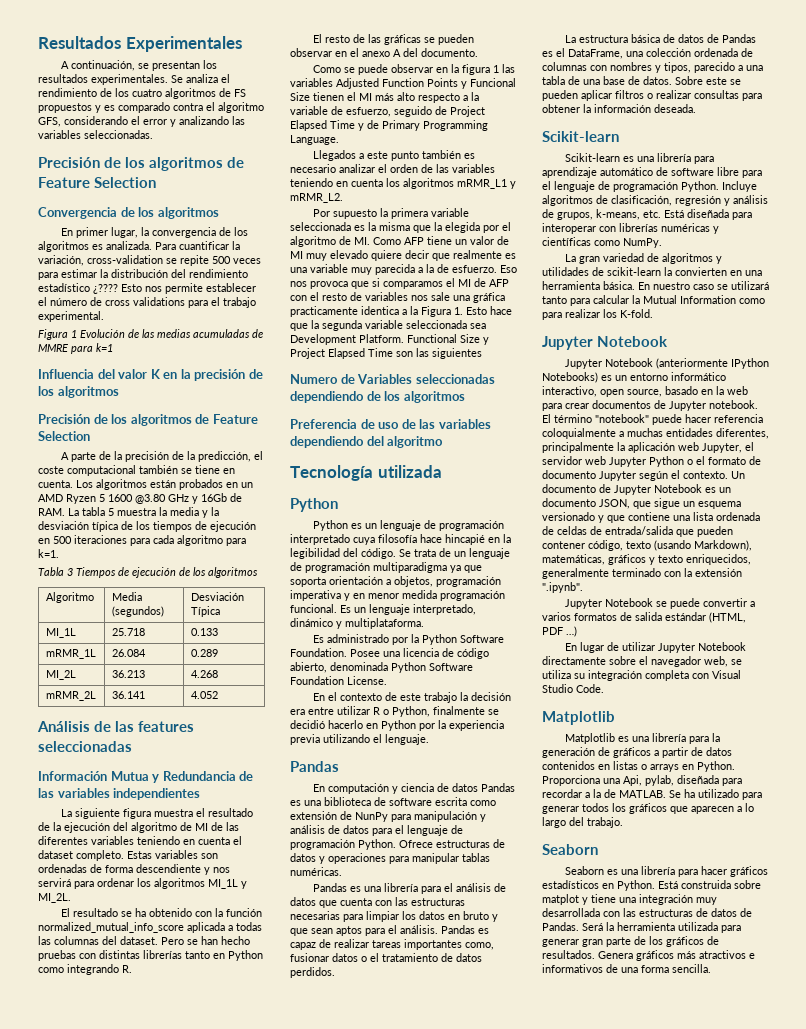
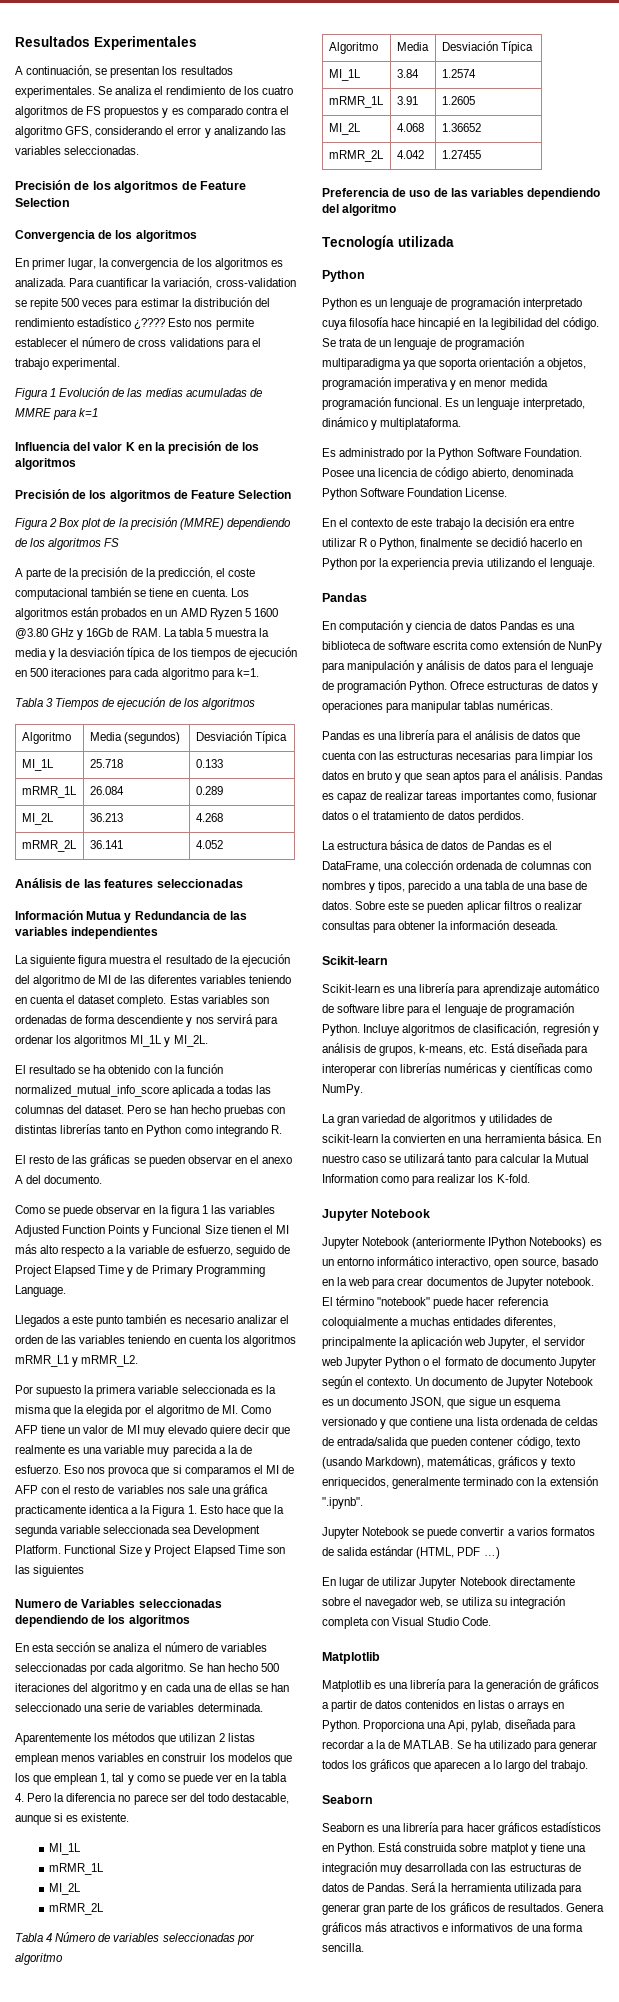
(90, 436) none -> [15,517,291,530] [15,538,120,550] // Figura 2 Box plot de la precisión (MMRE) dependiendo de los algoritmos FS
(465, 397) none -> [15,1642,267,1652] [15,1663,279,1675] [15,1683,290,1695] [15,1703,263,1712] [15,1732,255,1745] [15,1753,292,1765] [15,1773,288,1785] [15,1793,289,1805] [15,1813,130,1825] [48,1843,81,1855] [48,1863,104,1875] [48,1883,81,1895] [48,1903,104,1915] [15,1932,255,1945] [15,1953,63,1965] [328,42,378,54] [396,42,429,51] [441,41,533,54] [328,69,361,81] [396,69,419,78] [441,69,476,78] [328,96,384,108] [396,96,418,105] [441,96,475,105] [328,123,361,135] [396,123,424,132] [441,123,481,132] [328,150,384,162] [396,150,424,159] [441,150,481,159] // En esta sección se analiza el número de variables seleccionadas por cada algoritmo. Se han hecho 500 iteraciones del algoritmo y en cada una de ellas se han seleccionado una serie de variables determinada. // Aparentemente los métodos que utilizan 2 listas emplean menos variables en construir los modelos que los que emplean 1, tal y como se puede ver en la tabla 4. Pero la diferencia no parece ser del todo destacable, aunque si es existente. // MI_1L // mRMR_1L // MI_2L // mRMR_2L // Tabla 4 Número de variables seleccionadas por algoritmo // Algoritmo | Media | Desviación Típica // MI_1L | 3.84 | 1.2574 // mRMR_1L | 3.91 | 1.2605 // MI_2L | 4.068 | 1.36652 // mRMR_2L | 4.042 | 1.27455

